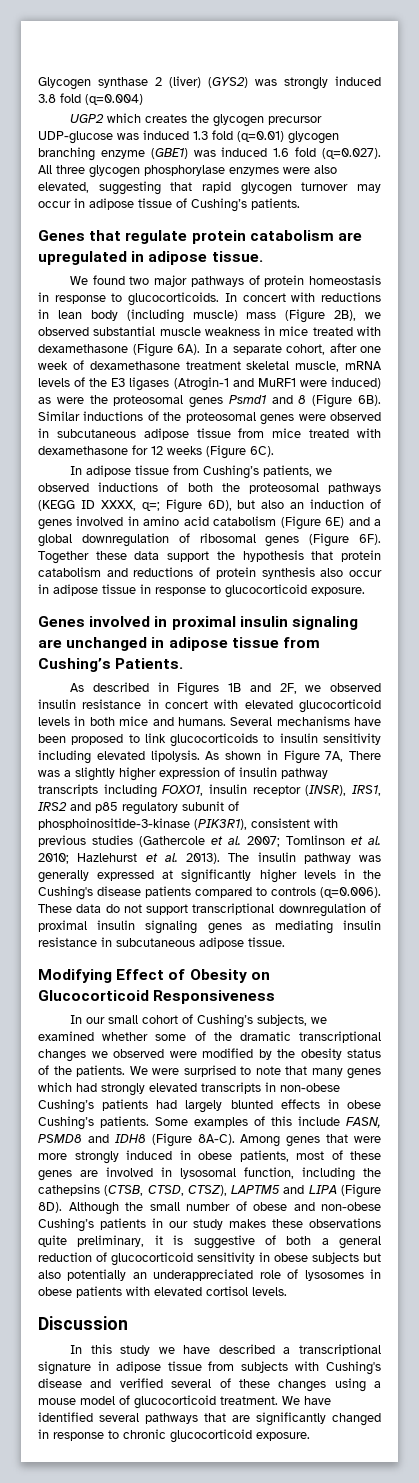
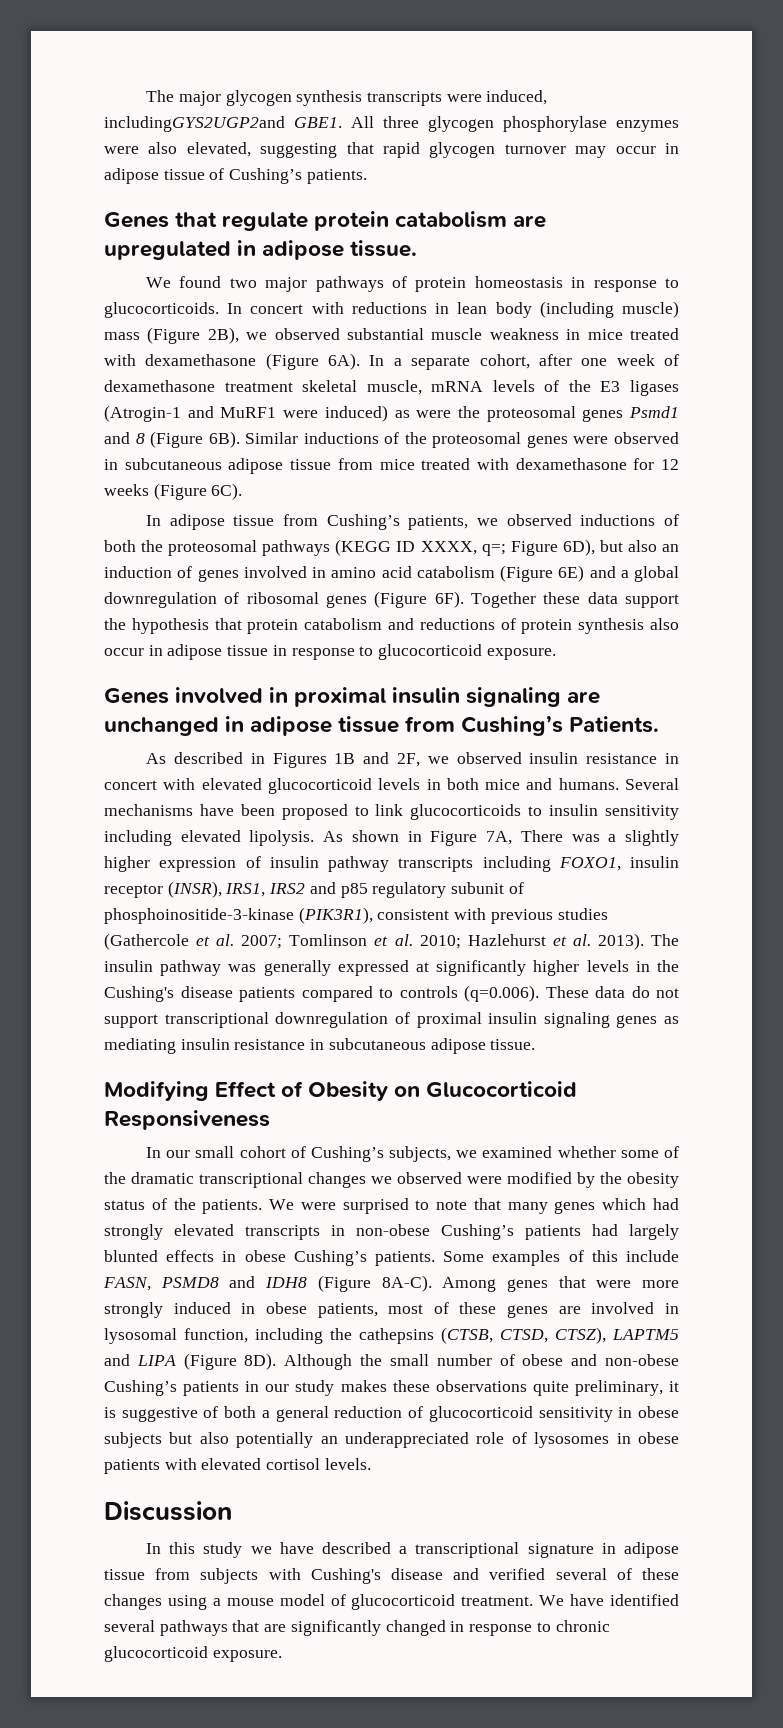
[38,76,381,90] [38,93,143,105] [70,113,323,127] [38,130,339,144] [38,147,381,161] Glycogen synthase 2 (liver) (GYS2) was strongly induced 3.8 fold (q=0.004) // UGP2 which creates the glycogen precursor UDP-glucose was induced 1.3 fold (q=0.01) glycogen branching enzyme (GBE1) was induced 1.6 fold (q=0.027). -> [146,90,548,106] [104,116,342,132] The major glycogen synthesis transcripts were induced, includingGYS2UGP2and GBE1.

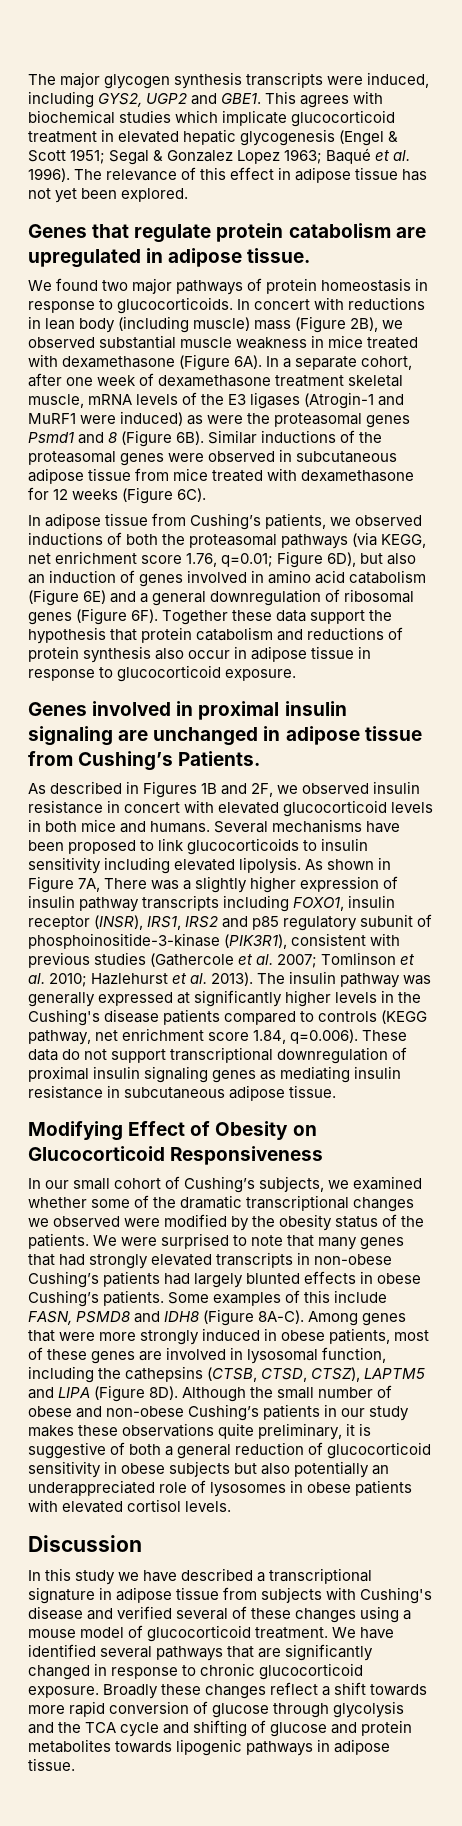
[104,116,679,132] [104,142,679,158] [104,168,367,184] includingGYS2UGP2and GBE1. All three glycogen phosphorylase enzymes were also elevated, suggesting that rapid glycogen turnover may occur in adipose tissue of Cushing’s patients. -> [28,91,384,108] [28,110,396,127] [28,129,399,146] [28,148,411,165] [28,167,428,183] [28,188,189,203] including GYS2, UGP2 and GBE1. This agrees with biochemical studies which implicate glucocorticoid treatment in elevated hepatic glycogenesis (Engel & Scott 1951; Segal & Gonzalez Lopez 1963; Baqué et al. 1996). The relevance of this effect in adipose tissue has not yet been explored.
[486,406,576,422] proteosomal -> [274,413,363,427] proteasomal
[432,432,522,448] proteosomal -> [28,451,116,465] proteasomal
[168,539,506,556] proteosomal pathways (KEGG ID XXXX, q=; -> [189,532,427,549] [28,551,274,567] proteasomal pathways (via KEGG, net enrichment score 1.76, q=0.01;
[634,566,679,582] global -> [152,591,207,606] general
[464,985,539,1002] (q=0.006). -> [381,1010,428,1024] [28,1028,359,1045] (KEGG pathway, net enrichment score 1.84, q=0.006).
[602,1198,647,1210] which -> [28,1254,55,1266] that
(282, 1656) none -> [103,1682,428,1699] [28,1701,405,1718] [28,1720,413,1737] [28,1739,391,1756] [28,1758,75,1771] Broadly these changes reflect a shift towards more rapid conversion of glucose through glycolysis and the TCA cycle and shifting of glucose and protein metabolites towards lipogenic pathways in adipose tissue.

